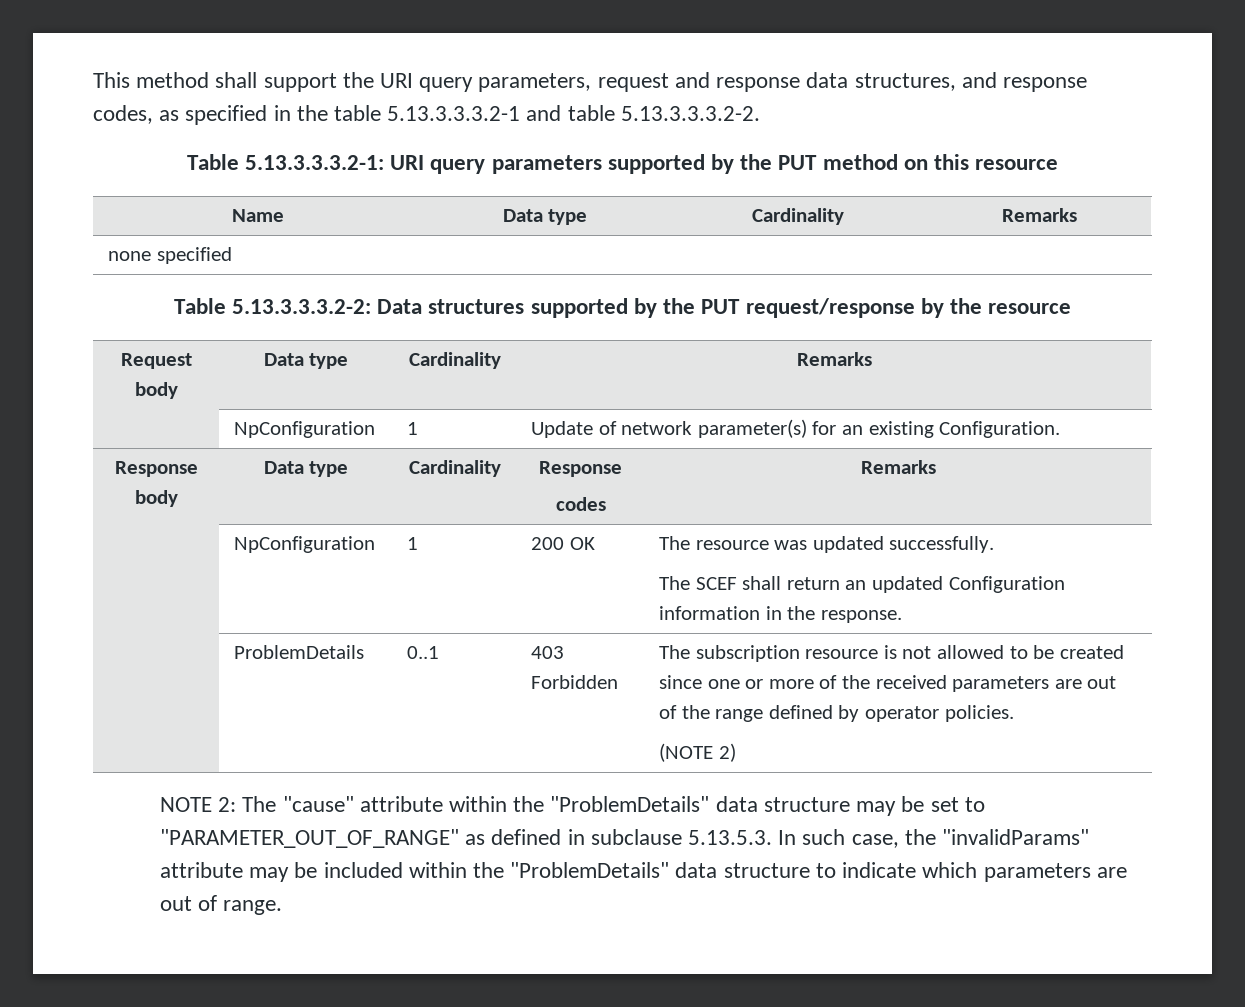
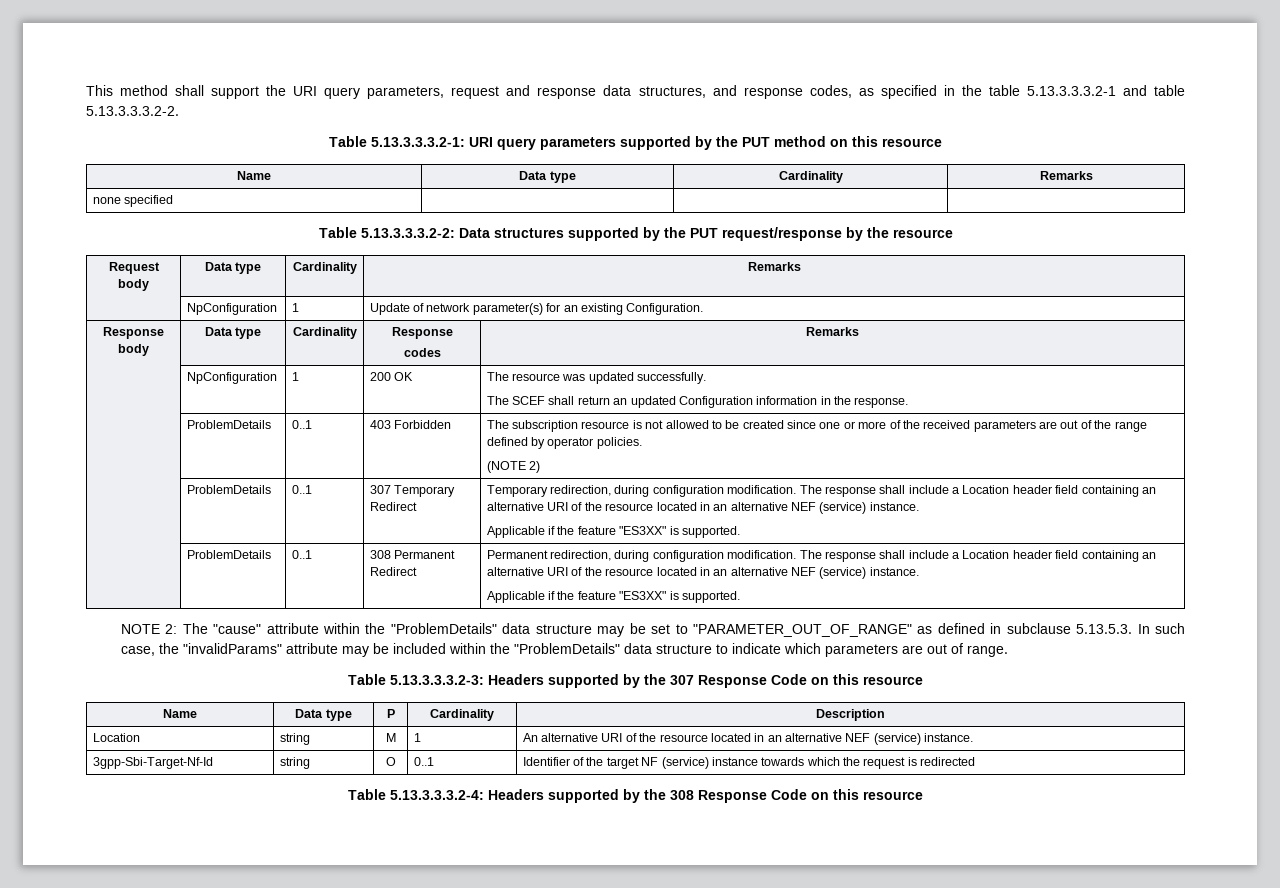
(736, 752) none -> [186,485,271,494] [291,485,312,494] [369,485,456,497] [369,502,417,511] [486,485,1156,497] [486,502,919,514] [486,526,740,538] [186,550,271,559] [291,550,312,559] [369,550,456,559] [369,567,417,576] [486,550,1156,562] [486,567,919,579] [486,591,740,603] // | ProblemDetails | 0..1 | 307 Temporary Redirect | Temporary redirection, during configuration modification. The response shall include a Location header field containing an alternative URI of the resource located in an alternative NEF (service) instance. // Applicable if the feature "ES3XX" is supported. // | ProblemDetails | 0..1 | 308 Permanent Redirect | Permanent redirection, during configuration modification. The response shall include a Location header field containing an alternative URI of the resource located in an alternative NEF (service) instance. // Applicable if the feature "ES3XX" is supported.
(283, 907) none -> [348,674,923,688] [163,709,197,718] [295,709,352,721] [386,709,395,718] [430,709,494,721] [816,709,885,721] [92,733,140,742] [279,733,310,745] [385,733,396,742] [413,733,421,742] [522,733,974,745] [92,757,213,769] [279,757,310,769] [385,757,396,766] [413,757,434,766] [522,757,976,769] [348,789,923,803] // Table 5.13.3.3.3.2-3: Headers supported by the 307 Response Code on this resource // Name | Data type | P | Cardinality | Description // Location | string | M | 1 | An alternative URI of the resource located in an alternative NEF (service) instance. // 3gpp-Sbi-Target-Nf-Id | string | O | 0..1 | Identifier of the target NF (service) instance towards which the request is redirected // Table 5.13.3.3.3.2-4: Headers supported by the 308 Response Code on this resource

